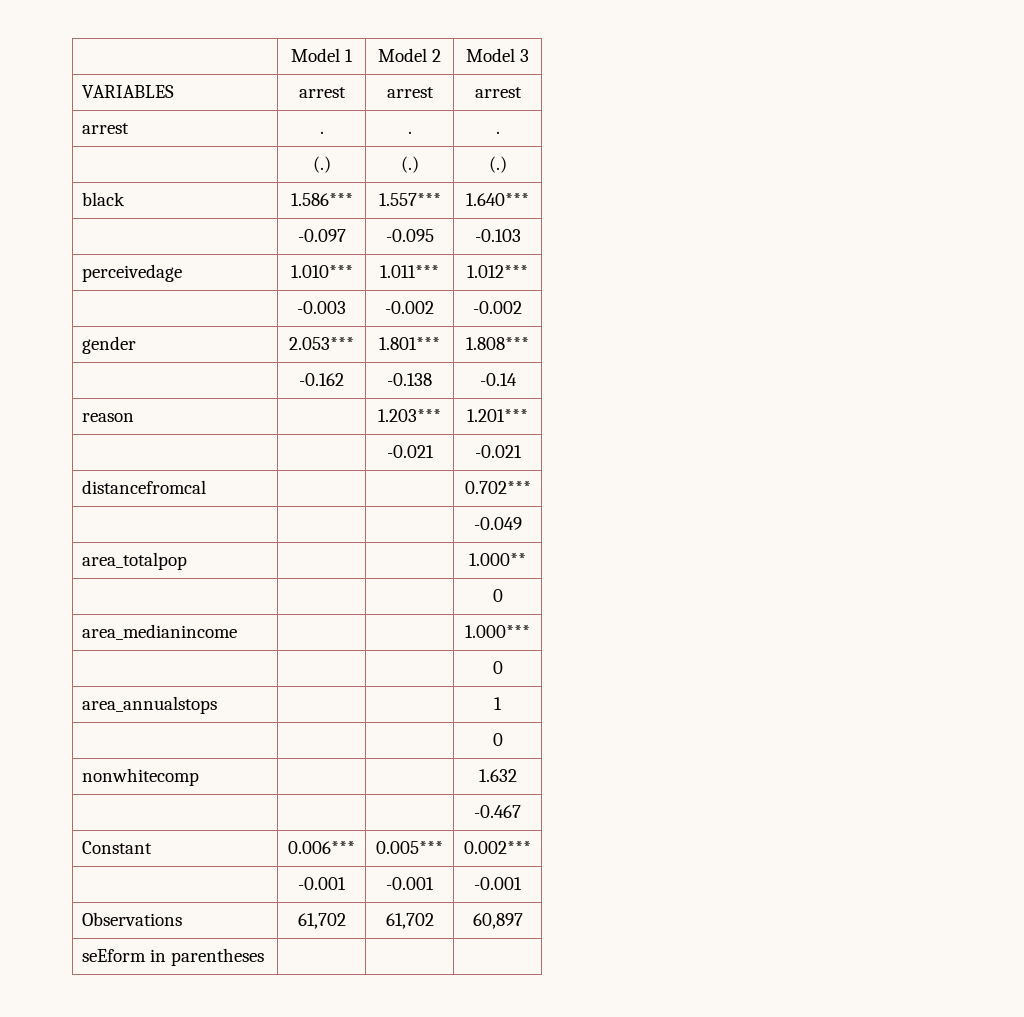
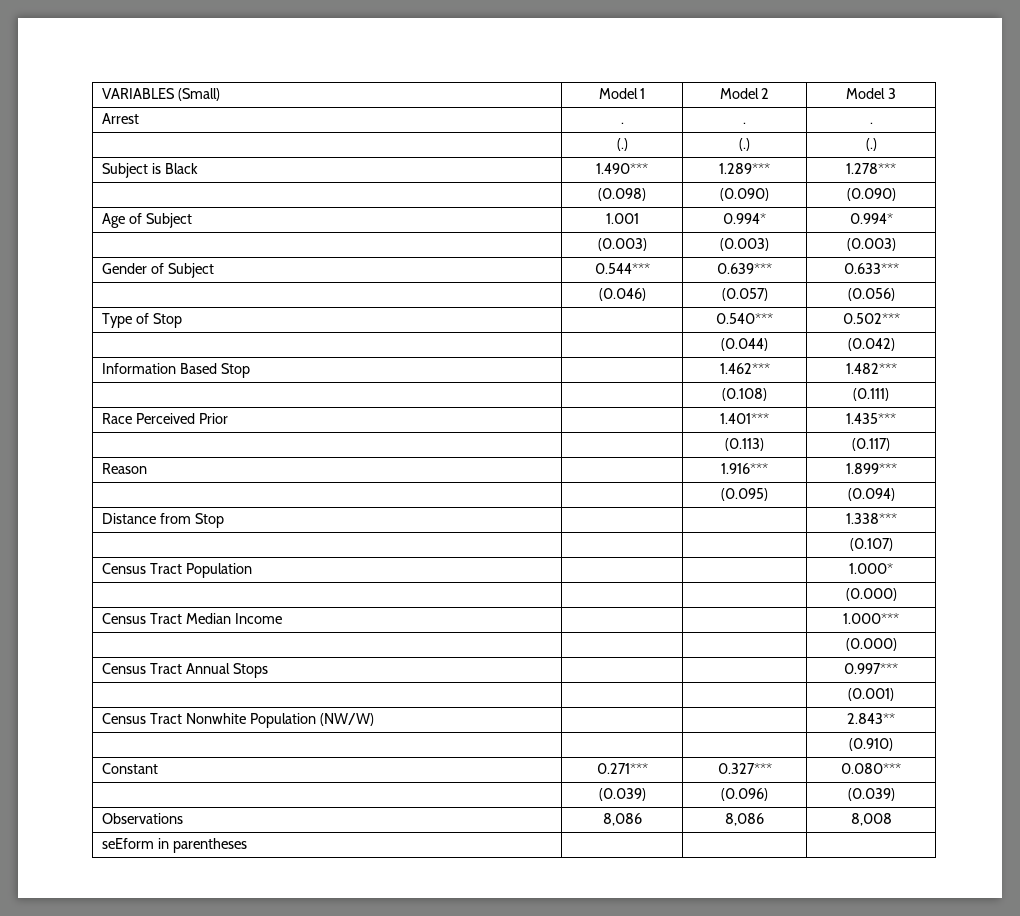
(291, 55) none -> [102,88,221,101] VARIABLES (Small)
[81,85,174,98] [298,87,346,98] [386,87,434,98] [474,87,522,98] [81,123,129,134] VARIABLES | arrest | arrest | arrest // arrest -> [102,113,140,124] Arrest
[81,192,125,206] [290,193,353,206] [378,193,441,206] [466,193,529,206] [297,229,346,242] [385,229,434,242] [474,229,521,242] [81,264,182,282] [290,265,353,278] [380,265,439,278] [467,265,528,278] [297,301,346,314] [385,301,434,314] [473,301,522,314] [81,336,136,354] [289,337,354,350] [379,337,440,350] [466,337,529,350] [299,373,344,386] [387,373,432,386] [479,373,517,386] [81,413,134,422] [378,409,441,422] [467,409,528,422] [386,445,434,458] [474,445,522,458] [81,480,206,494] [464,481,531,494] [473,517,522,530] [81,552,187,570] [469,553,526,566] [492,589,503,602] [81,624,237,640] [465,625,530,638] [492,661,503,674] [81,696,217,714] [494,697,502,710] [492,733,503,746] [81,768,199,786] [478,769,517,782] [474,805,521,818] [81,841,152,854] [288,841,355,854] [376,841,443,854] [464,841,531,854] [298,877,346,890] [386,877,434,890] [474,877,522,890] [81,912,182,926] [297,913,346,929] [385,913,434,929] [472,913,523,929] black | 1.586*** | 1.557*** | 1.640*** // | -0.097 | -0.095 | -0.103 // perceivedage | 1.010*** | 1.011*** | 1.012*** // | -0.003 | -0.002 | -0.002 // gender | 2.053*** | 1.801*** | 1.808*** // | -0.162 | -0.138 | -0.14 // reason | | 1.203*** | 1.201*** // | | -0.021 | -0.021 // distancefromcal | | | 0.702*** // | | | -0.049 // area_totalpop | | | 1.000** // | | | 0 // area_medianincome | | | 1.000*** // | | | 0 // area_annualstops | | | 1 // | | | 0 // nonwhitecomp | | | 1.632 // | | | -0.467 // Constant | 0.006*** | 0.005*** | 0.002*** // | -0.001 | -0.001 | -0.001 // Observations | 61,702 | 61,702 | 60,897 -> [102,163,199,178] [596,163,648,174] [719,163,770,174] [846,163,896,174] [598,188,646,201] [720,188,769,201] [846,188,896,201] [102,213,193,228] [605,213,639,224] [723,213,766,224] [849,213,893,224] [597,238,647,251] [720,238,769,251] [846,238,896,251] [102,263,215,278] [594,263,650,274] [717,263,772,274] [843,263,899,274] [598,288,646,301] [721,288,768,301] [847,288,895,301] [102,313,183,328] [716,313,773,324] [842,313,900,324] [721,338,768,351] [847,338,895,351] [102,363,251,378] [719,363,770,374] [845,363,897,374] [722,388,767,401] [853,388,889,401] [102,413,229,424] [720,413,769,424] [846,413,896,424] [725,438,764,451] [852,438,890,451] [102,463,148,474] [721,463,768,474] [845,463,897,474] [721,488,768,501] [847,488,895,501] [102,513,225,528] [845,513,897,524] [849,538,893,551] [102,563,253,578] [849,563,893,574] [845,588,897,601] [102,613,282,624] [843,613,899,624] [845,638,897,651] [102,663,268,678] [844,663,898,674] [848,688,894,701] [102,713,374,728] [847,713,895,724] [849,738,893,751] [102,763,159,774] [596,763,648,774] [717,763,772,774] [841,763,901,774] [598,788,646,801] [721,788,768,801] [847,788,895,801] [102,813,184,824] [602,813,642,826] [725,813,764,826] [850,813,892,826] Subject is Black | 1.490*** | 1.289*** | 1.278*** // | (0.098) | (0.090) | (0.090) // Age of Subject | 1.001 | 0.994* | 0.994* // | (0.003) | (0.003) | (0.003) // Gender of Subject | 0.544*** | 0.639*** | 0.633*** // | (0.046) | (0.057) | (0.056) // Type of Stop | | 0.540*** | 0.502*** // | | (0.044) | (0.042) // Information Based Stop | | 1.462*** | 1.482*** // | | (0.108) | (0.111) // Race Perceived Prior | | 1.401*** | 1.435*** // | | (0.113) | (0.117) // Reason | | 1.916*** | 1.899*** // | | (0.095) | (0.094) // Distance from Stop | | | 1.338*** // | | | (0.107) // Census Tract Population | | | 1.000* // | | | (0.000) // Census Tract Median Income | | | 1.000*** // | | | (0.000) // Census Tract Annual Stops | | | 0.997*** // | | | (0.001) // Census Tract Nonwhite Population (NW/W) | | | 2.843** // | | | (0.910) // Constant | 0.271*** | 0.327*** | 0.080*** // | (0.039) | (0.096) | (0.039) // Observations | 8,086 | 8,086 | 8,008

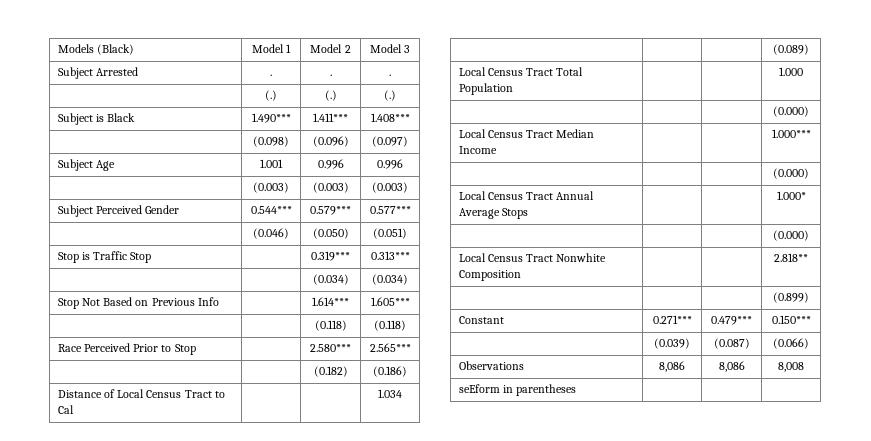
[102,88,221,101] VARIABLES (Small) -> [57,44,134,55] Models (Black)
[102,113,140,124] Arrest -> [57,67,138,79] Subject Arrested
[719,163,770,174] [846,163,896,174] 1.289*** | 1.278*** -> [313,113,348,122] [370,113,410,122] 1.411*** | 1.408***
[720,188,769,201] [846,188,896,201] (0.090) | (0.090) // -> [312,136,349,147] [372,136,408,147] [57,159,93,171] (0.096) | (0.097) // Subject
[129,213,193,228] of Subject -> (115, 165) none
[723,213,766,224] [849,213,893,224] 0.994* | 0.994* -> [317,159,344,169] [377,159,403,169] 0.996 | 0.996
(896, 244) none -> [57,205,142,217] Subject Perceived
[151,263,215,278] of Subject -> (180, 209) none
[717,263,772,274] [843,263,899,274] 0.639*** | 0.633*** -> [310,206,351,215] [369,206,411,214] 0.579*** | 0.577***
[721,288,768,301] [847,288,895,301] [102,313,183,328] [716,313,773,324] [842,313,900,324] [721,338,768,351] [847,338,895,351] [102,363,251,378] [719,363,770,374] [845,363,897,374] [722,388,767,401] [853,388,889,401] [102,413,229,424] [720,413,769,424] [846,413,896,424] [725,438,764,451] [852,438,890,451] [102,463,148,474] [721,463,768,474] [845,463,897,474] [721,488,768,501] [847,488,895,501] [102,513,225,528] [845,513,897,524] [849,538,893,551] [102,563,183,574] (0.057) | (0.056) // Type of Stop | | 0.540*** | 0.502*** // | | (0.044) | (0.042) // Information Based Stop | | 1.462*** | 1.482*** // | | (0.108) | (0.111) // Race Perceived Prior | | 1.401*** | 1.435*** // | | (0.113) | (0.117) // Reason | | 1.916*** | 1.899*** // | | (0.095) | (0.094) // Distance from Stop | | | 1.338*** // | | | (0.107) // Census Tract -> [312,228,349,239] [373,228,407,239] [57,251,152,263] [311,251,350,261] [370,251,410,260] [312,274,349,285] [372,274,408,285] [57,297,219,309] [312,297,349,306] [370,297,410,306] [314,320,347,331] [374,320,406,331] [57,343,196,355] [310,344,351,352] [369,343,411,352] [313,366,348,377] [373,366,407,377] [57,389,225,398] [57,405,74,414] [378,389,402,398] [773,44,809,55] [458,67,584,76] (0.050) | (0.051) // Stop is Traffic Stop | | 0.319*** | 0.313*** // | | (0.034) | (0.034) // Stop Not Based on Previous Info | | 1.614*** | 1.605*** // | | (0.118) | (0.118) // Race Perceived Prior to Stop | | 2.580*** | 2.565*** // | | (0.182) | (0.186) // Distance of Local Census Tract to Cal | | | 1.034 // | | | (0.089) // Local Census Tract Total
[849,563,893,574] [845,588,897,601] 1.000* // | | | (0.000) // -> [779,67,803,76] [773,106,809,117] [458,129,486,138] 1.000 // | | | (0.000) // Local
(897, 644) none -> [458,191,486,200] Local
(231, 668) none -> [458,208,500,219] Average
[844,663,898,674] [848,688,894,701] [102,713,374,728] [847,713,895,724] [849,738,893,751] 0.997*** // | | | (0.001) // Census Tract Nonwhite Population (NW/W) | | | 2.843** // | | | (0.910) -> [776,191,806,200] [773,230,809,241] [458,253,607,262] [458,270,521,281] [774,253,808,262] [773,292,809,303] 1.000* // | | | (0.000) // Local Census Tract Nonwhite Composition | | | 2.818** // | | | (0.899)
[717,763,772,774] [841,763,901,774] 0.327*** | 0.080*** -> [711,316,752,325] [771,315,811,324] 0.479*** | 0.150***
[721,788,768,801] [847,788,895,801] (0.096) | (0.039) -> [713,338,750,349] [773,338,809,349] (0.087) | (0.066)

